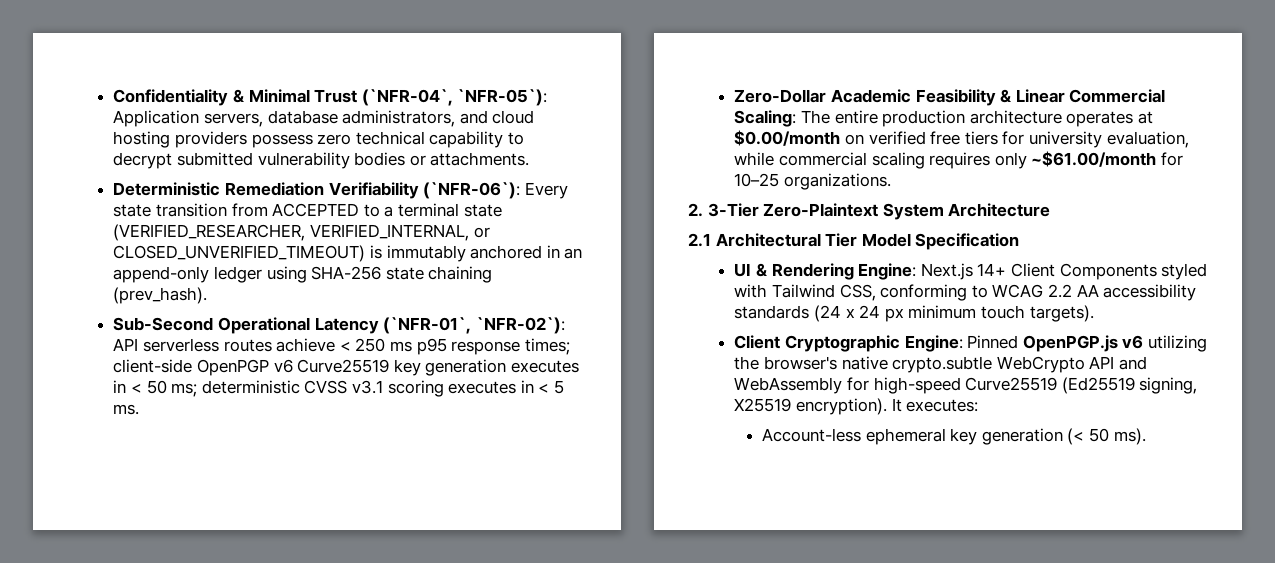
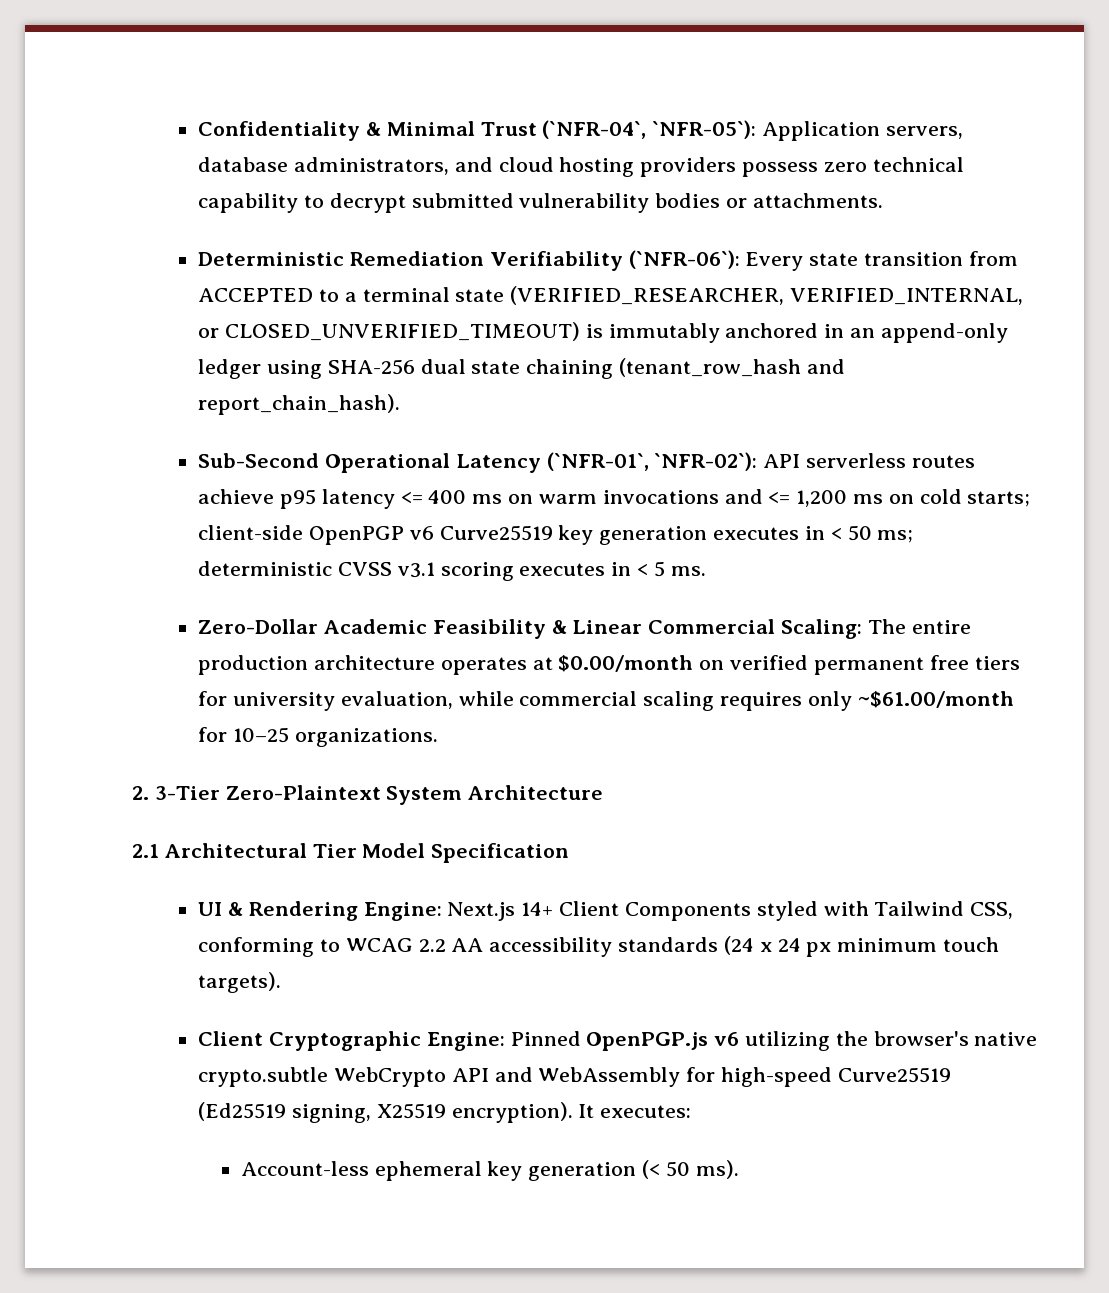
(382, 273) none -> [420,359,466,374] dual
[113,287,208,304] (prev_hash). -> [619,358,845,377] [198,394,401,415] (tenant_row_hash and report_chain_hash).
[339,338,570,355] < 250 ms p95 response times; -> [280,489,1031,509] p95 latency <= 400 ms on warm invocations and <= 1,200 ms on cold starts;
(926, 138) none -> [813,657,924,675] permanent

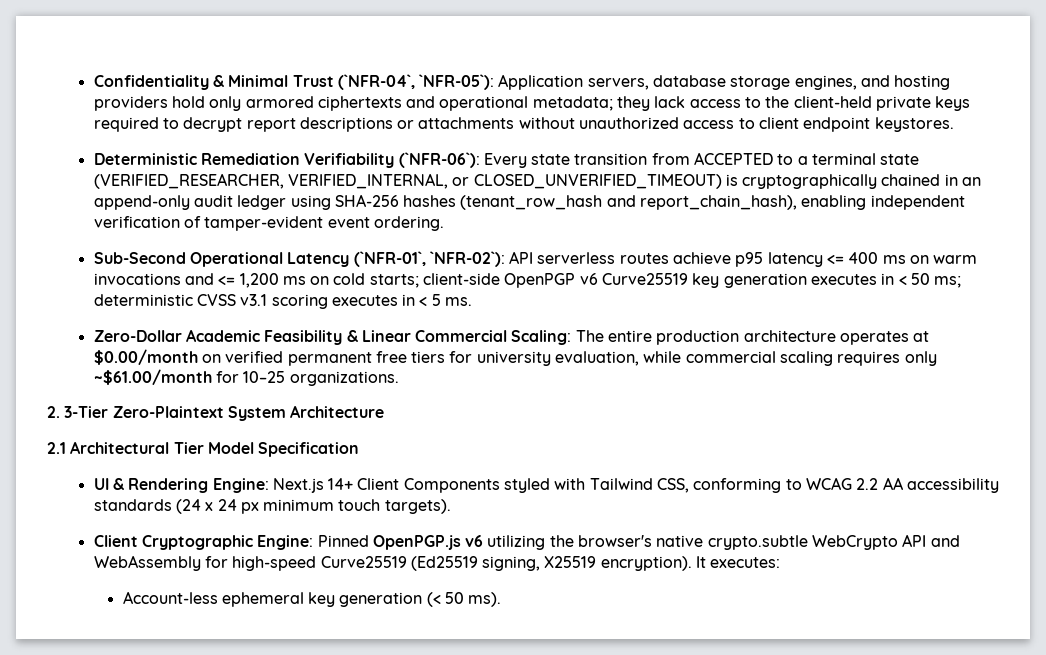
[294,157,964,177] [198,193,883,213] administrators, and cloud hosting providers possess zero technical capability to decrypt submitted vulnerability bodies or attachments. -> [730,75,951,90] [93,96,971,111] [93,117,954,132] storage engines, and hosting providers hold only armored ciphertexts and operational metadata; they lack access to the client-held private keys required to decrypt report descriptions or attachments without unauthorized access to client endpoint keystores.
[608,323,819,343] immutably anchored -> [742,174,941,189] cryptographically chained
(1008, 333) none -> [193,195,233,207] audit
[420,358,845,379] [198,394,401,415] dual state chaining (tenant_row_hash and report_chain_hash). -> [403,195,965,210] [93,216,444,231] hashes (tenant_row_hash and report_chain_hash), enabling independent verification of tamper-evident event ordering.

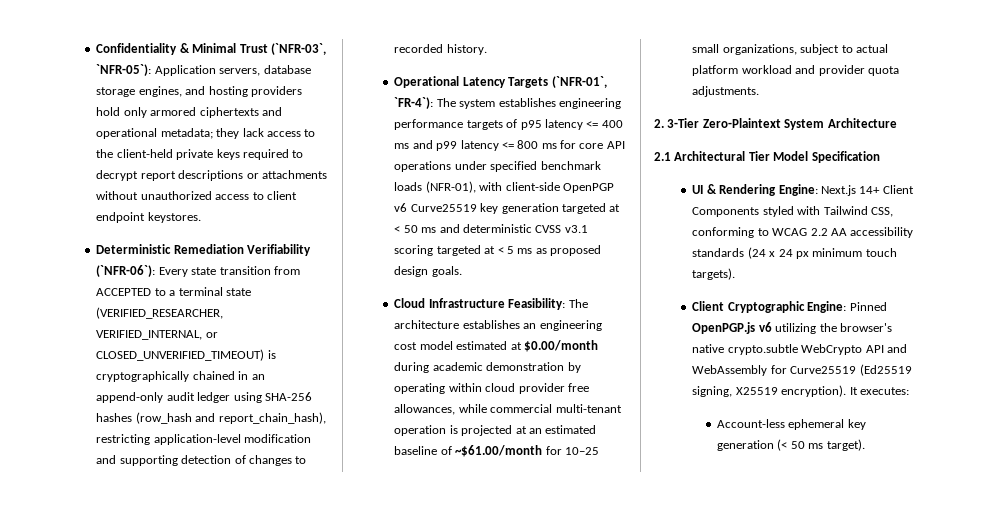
[337,74,415,90] (`NFR-04`, -> [270,43,326,55] (`NFR-03`,
[460,195,603,210] (tenant_row_hash -> [135,412,192,424] (row_hash
[801,195,965,210] [93,216,444,231] [93,251,732,267] enabling independent verification of tamper-evident event ordering. // Sub-Second Operational Latency (`NFR-01`, `NFR-02`): API serverless routes achieve -> [96,434,312,445] [96,455,307,466] [394,44,487,55] [394,76,607,88] [394,97,621,109] [394,119,518,130] restricting application-level modification and supporting detection of changes to recorded history. // Operational Latency Targets (`NFR-01`, `FR-4`): The system establishes engineering performance targets of
[910,255,978,264] [93,273,419,288] on warm invocations and <= 1,200 ms on cold starts; -> [412,140,625,151] [394,161,601,172] [394,181,503,193] and p99 latency <= 800 ms for core API operations under specified benchmark loads (NFR-01), with
[811,273,962,288] [93,294,473,309] [93,329,930,345] [93,349,937,366] [93,369,399,386] executes in < 50 ms; deterministic CVSS v3.1 scoring executes in < 5 ms. // Zero-Dollar Academic Feasibility & Linear Commercial Scaling: The entire production architecture operates at $0.00/month on verified permanent free tiers for university evaluation, while commercial scaling requires only ~$61.00/month for 10–25 organizations. -> [561,203,621,214] [394,224,588,233] [394,245,602,256] [394,266,462,277] [394,298,588,310] [394,320,602,331] [394,340,598,352] [394,362,581,373] [394,383,589,394] [394,404,622,415] [394,425,597,436] [394,445,599,457] [692,44,888,55] [692,65,899,76] [692,86,760,97] targeted at < 50 ms and deterministic CVSS v3.1 scoring targeted at < 5 ms as proposed design goals. // Cloud Infrastructure Feasibility: The architecture establishes an engineering cost model estimated at $0.00/month during academic demonstration by operating within cloud provider free allowances, while commercial multi-tenant operation is projected at an estimated baseline of ~$61.00/month for 10–25 small organizations, subject to actual platform workload and provider quota adjustments.
[232,556,317,571] high-speed -> (787, 369) none
[468,592,502,607] ms). -> [808,439,865,451] ms target).

